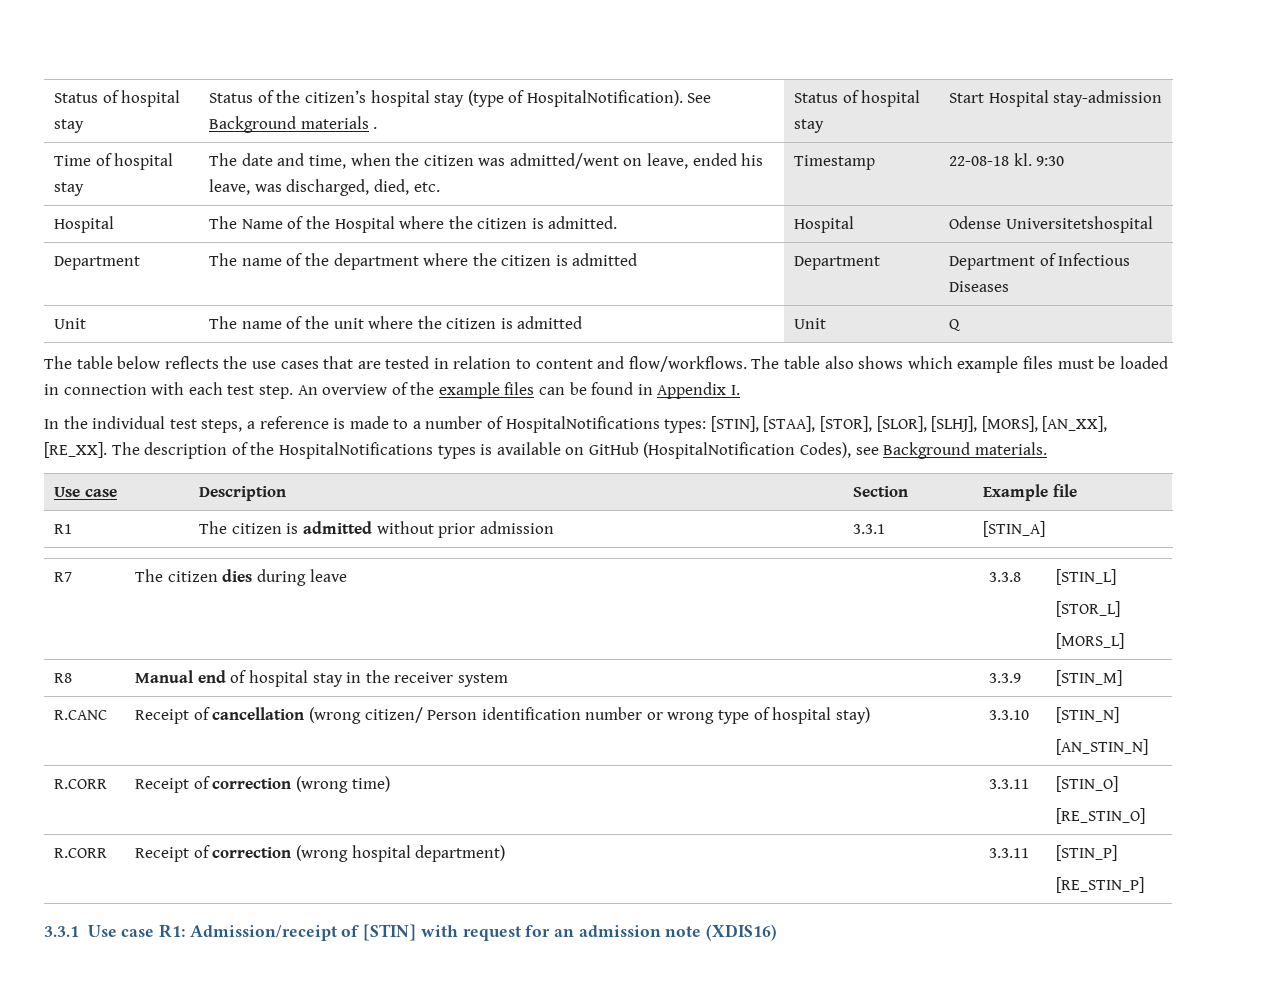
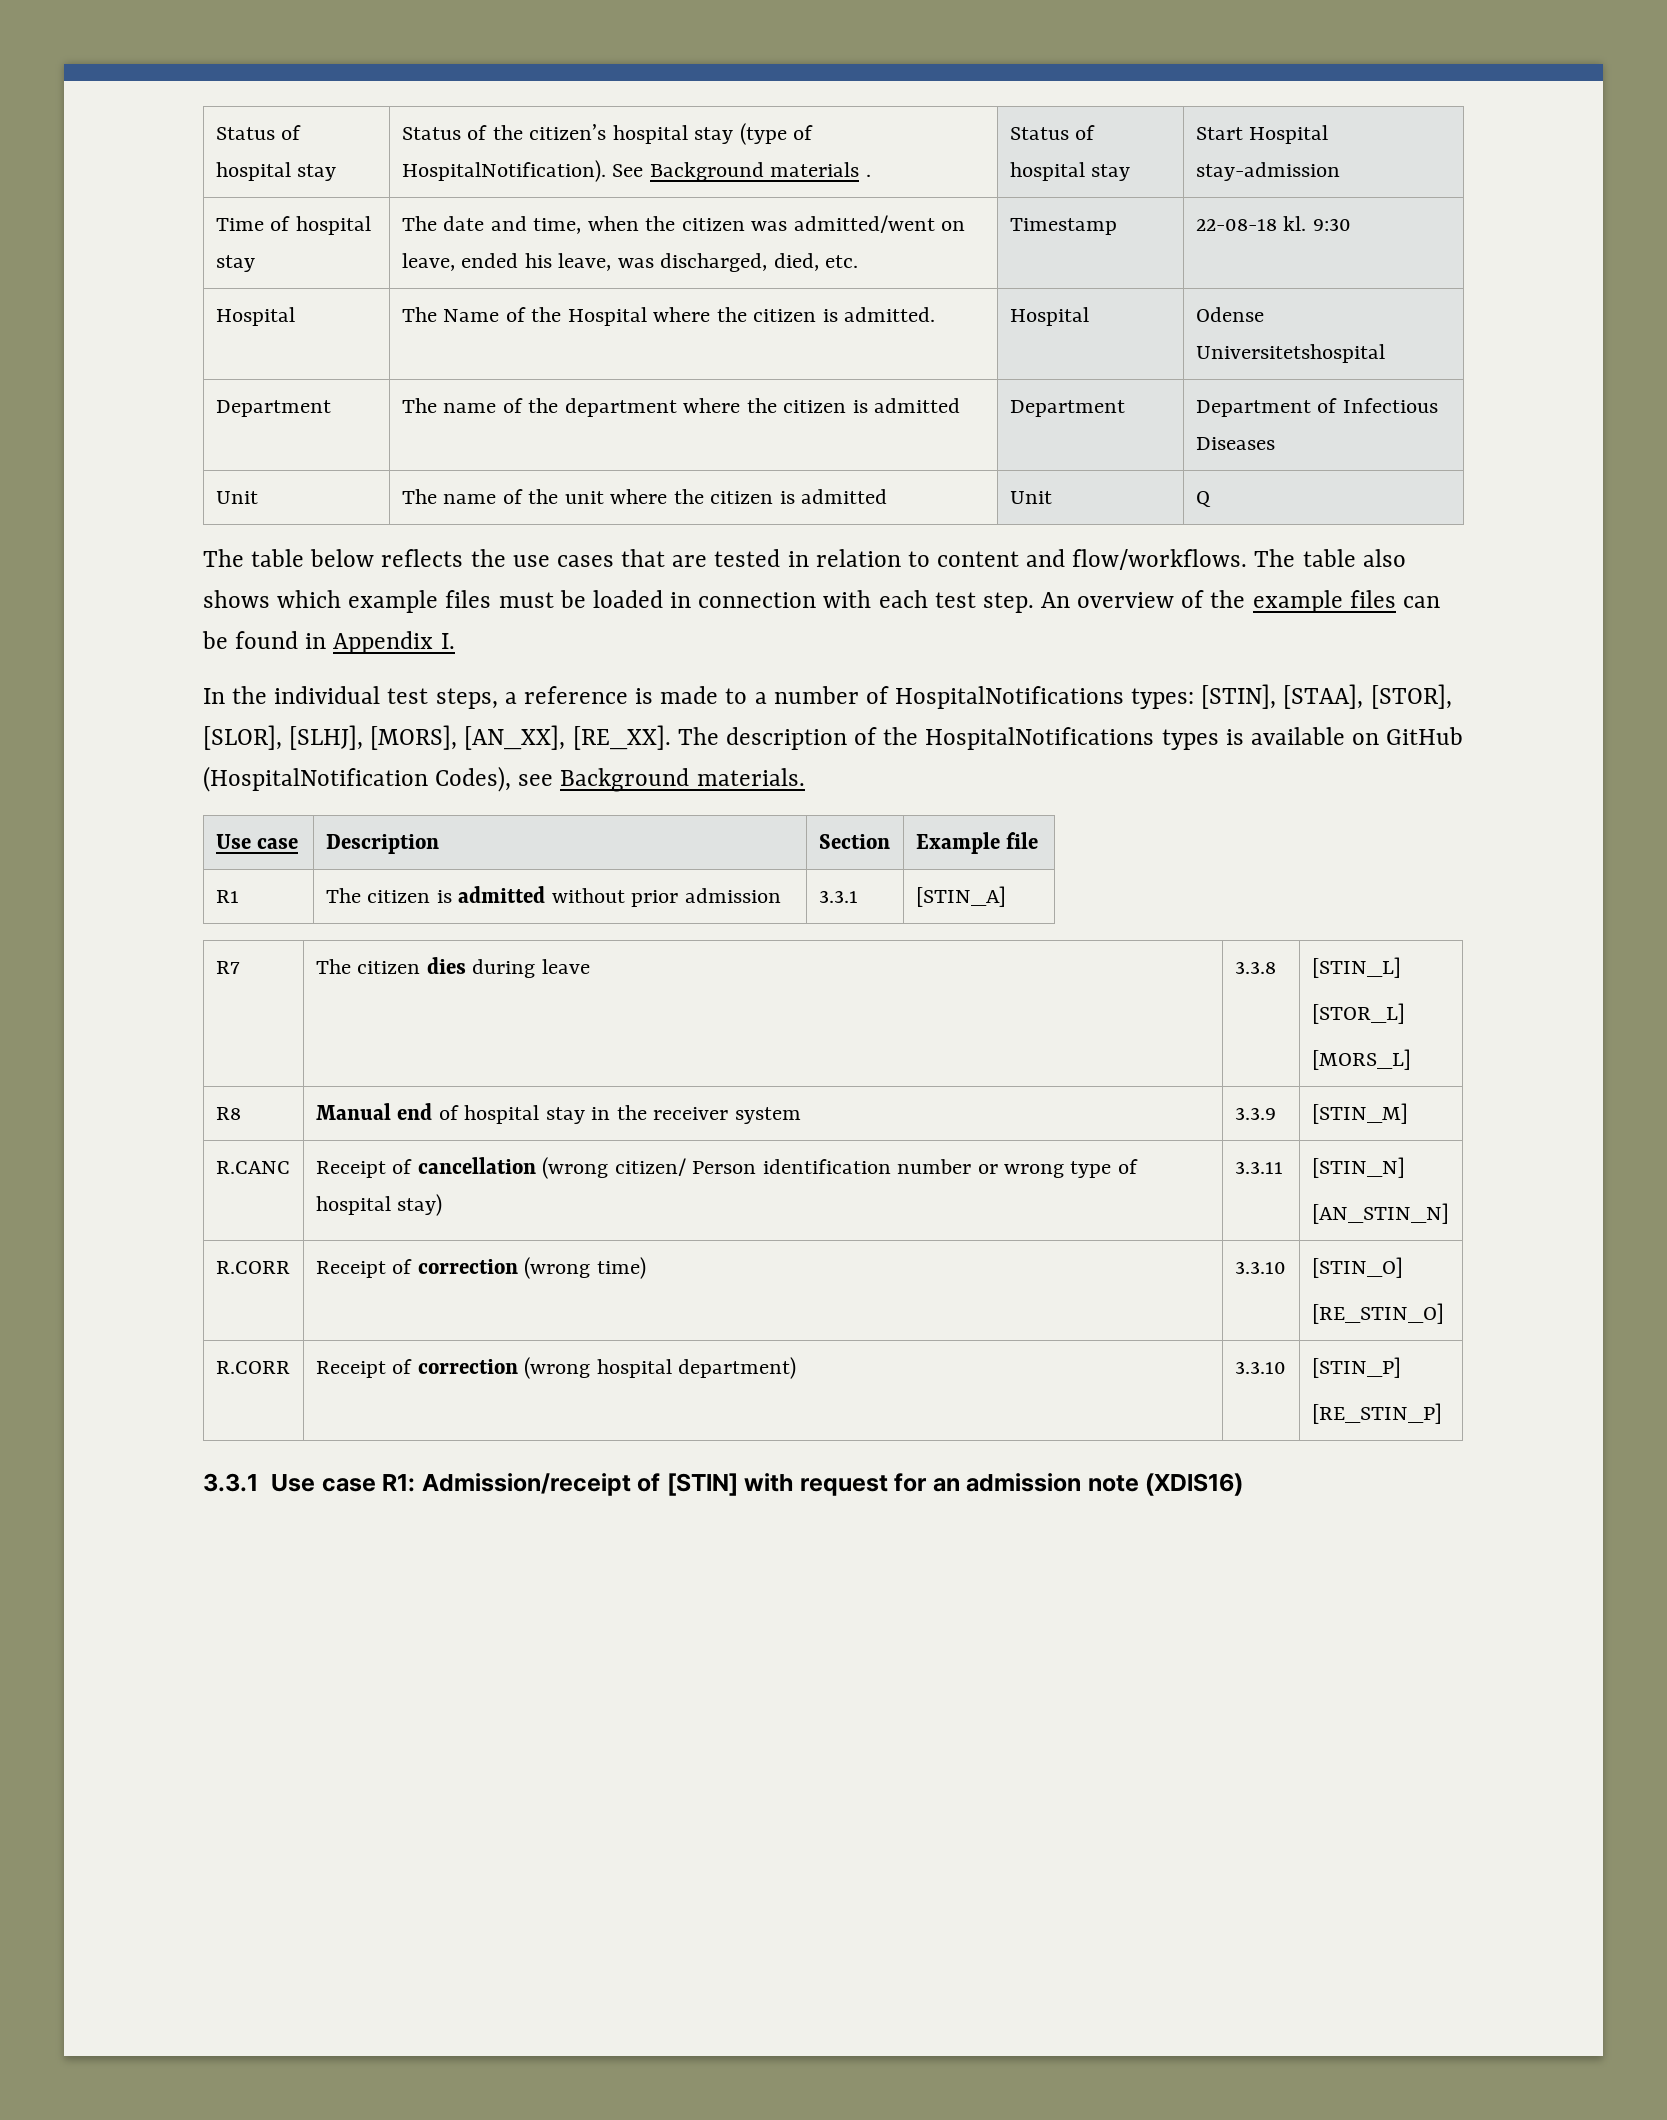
[989,710,1030,720] 3.3.10 -> [1234,1161,1283,1174] 3.3.11
[989,779,1030,789] 3.3.11 -> [1234,1261,1286,1274] 3.3.10
[989,848,1030,858] 3.3.11 -> [1234,1361,1286,1374] 3.3.10

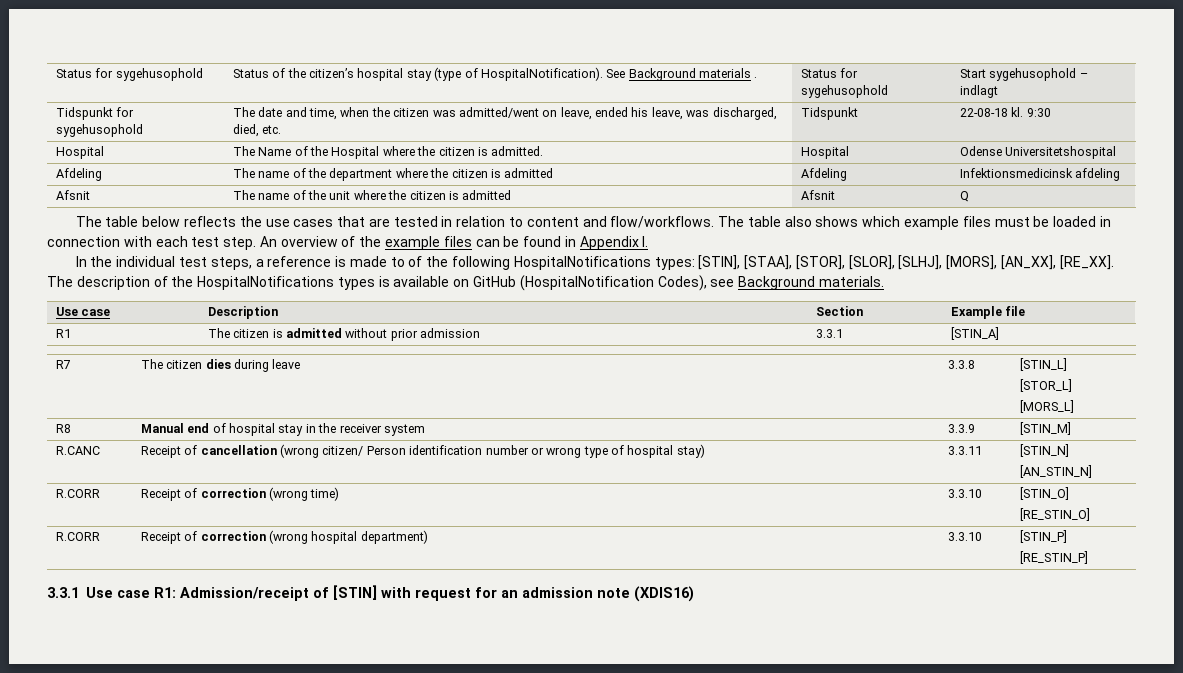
[215,125,302,140] [215,162,337,181] Status of hospital stay -> [55,68,203,81] Status for sygehusophold
[1075,125,1096,140] [1009,162,1131,181] [1195,125,1329,144] [1195,162,1340,181] [215,216,371,235] [215,255,255,272] of hospital stay | Start Hospital stay-admission // Time of hospital stay -> [840,68,859,78] [800,85,888,98] [959,68,1088,81] [959,85,998,98] [55,107,135,120] [55,124,143,137] for sygehusophold | Start sygehusophold – indlagt // Tidspunkt for sygehusophold
[1009,218,1117,235] Timestamp -> [800,107,858,120] Tidspunkt
[215,400,331,417] Department -> [55,168,102,181] Afdeling
[1009,400,1125,417] [1195,398,1438,417] [1195,437,1275,450] [215,491,258,504] Department | Department of Infectious Diseases // Unit -> [800,168,847,181] [959,168,1121,181] [55,190,90,200] Afdeling | Infektionsmedicinsk afdeling // Afsnit
[1009,491,1052,504] Unit -> [800,190,835,200] Afsnit
[754,686,889,704] a number of -> [408,256,510,270] of the following

